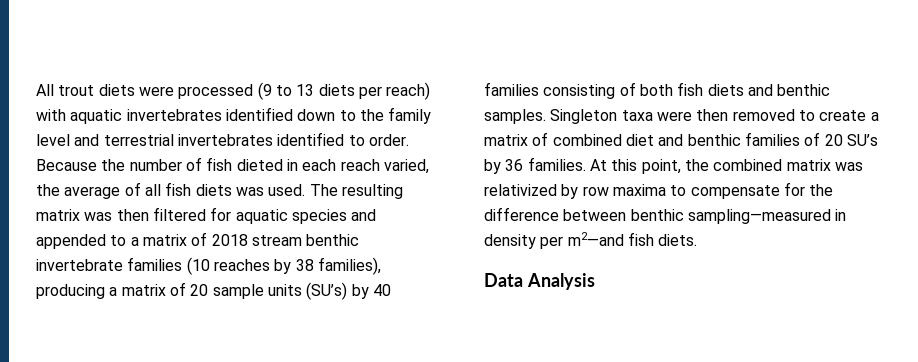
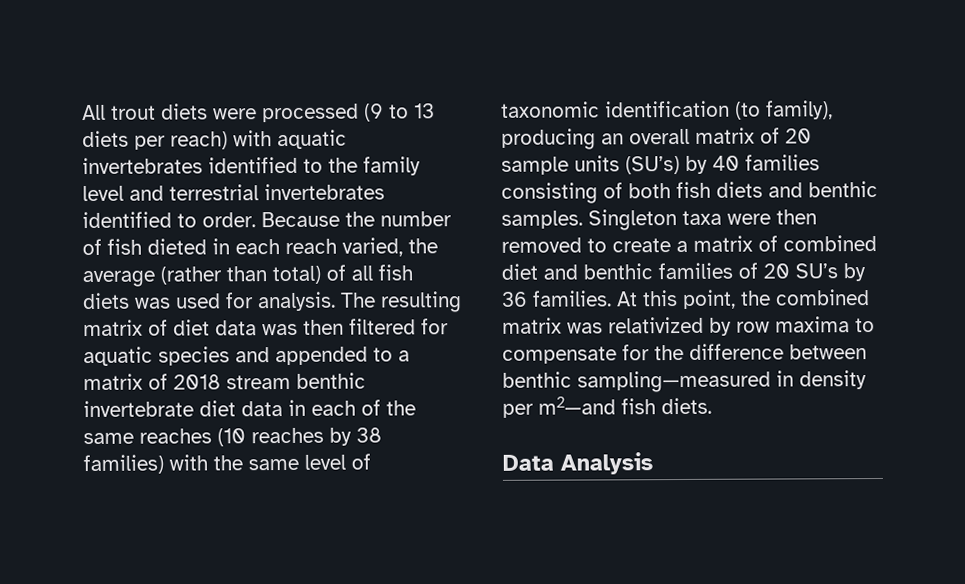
[297,109,336,121] down -> (298, 165) none
(121, 192) none -> [160,265,321,285] (rather than total)
[268,184,403,199] [36,209,80,221] used. The resulting matrix -> [176,291,462,313] [83,319,257,337] used for analysis. The resulting matrix of diet data
[127,257,381,275] [36,284,118,299] families (10 reaches by 38 families), producing a -> [199,399,416,417] [83,427,382,447] [83,453,371,475] [501,100,833,120] [501,128,690,150] diet data in each of the same reaches (10 reaches by 38 families) with the same level of taxonomic identification (to family), producing an overall

